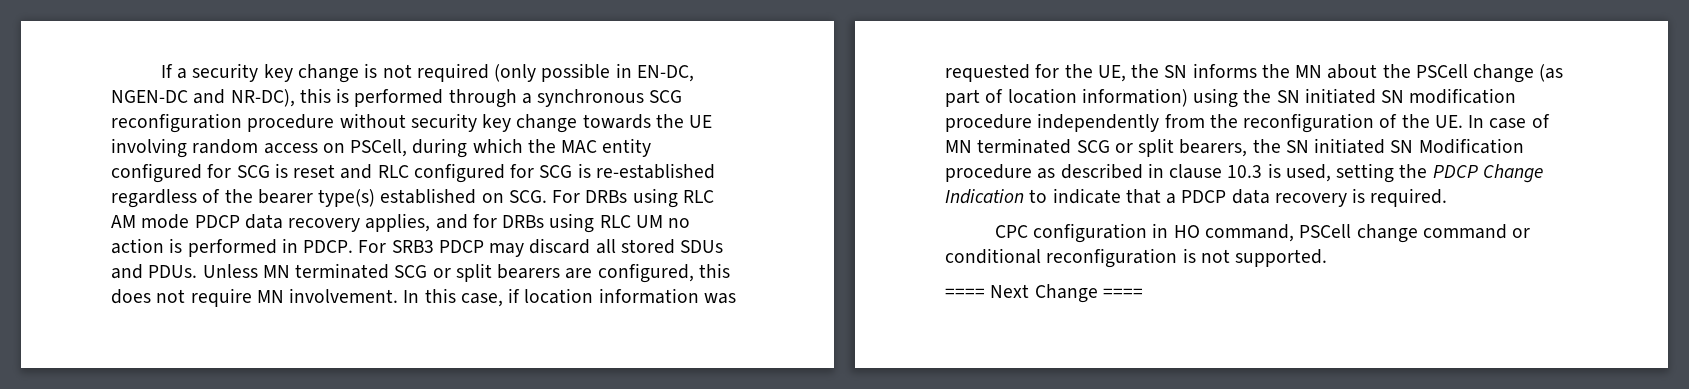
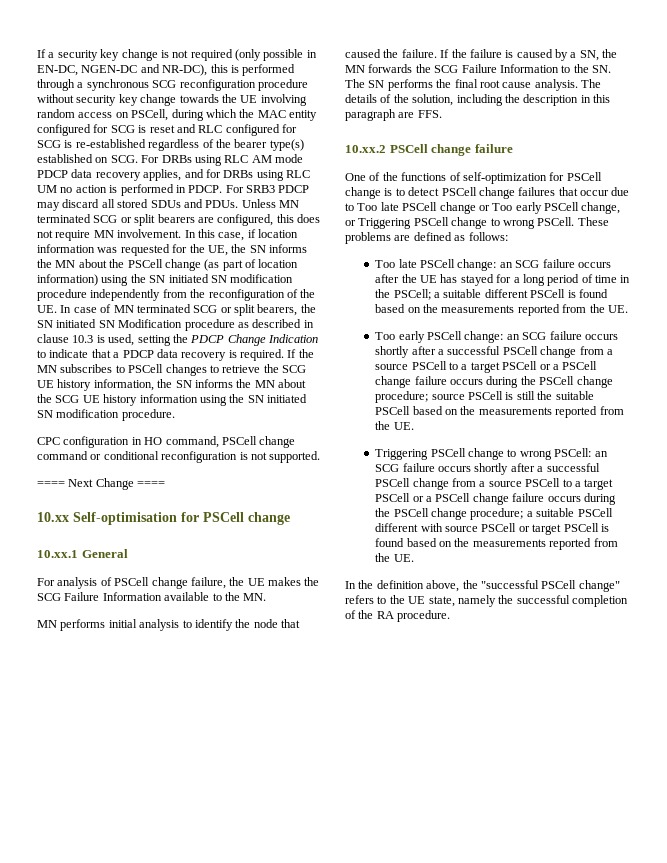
(1448, 197) none -> [287,349,314,358] [37,364,306,376] [37,379,306,391] [37,394,307,406] [37,409,175,421] If the MN subscribes to PSCell changes to retrieve the SCG UE history information, the SN informs the MN about the SCG UE history information using the SN initiated SN modification procedure.
(1143, 293) none -> [37,512,290,525] [37,549,128,558] [37,577,320,589] [37,592,267,601] [37,619,300,631] [345,49,618,61] [345,64,611,73] [345,79,601,91] [345,94,610,106] [345,109,442,121] [345,144,513,156] [345,172,602,184] [345,187,630,199] [345,202,621,214] [345,217,609,229] [345,232,508,244] [375,259,611,271] [375,274,631,286] [375,289,608,300] [375,304,628,316] [375,331,618,343] [375,346,613,358] [375,361,598,373] [375,376,613,388] [375,391,594,403] [375,406,624,418] [375,421,414,430] [375,448,608,460] [375,463,600,475] [375,478,614,490] [375,493,616,505] [375,508,613,520] [375,523,609,535] [375,538,618,550] [375,553,414,562] [345,580,620,592] [345,595,628,607] [345,610,451,622] // 10.xx Self-optimisation for PSCell change // 10.xx.1 General // For analysis of PSCell change failure, the UE makes the SCG Failure Information available to the MN. // MN performs initial analysis to identify the node that caused the failure. If the failure is caused by a SN, the MN forwards the SCG Failure Information to the SN. The SN performs the final root cause analysis. The details of the solution, including the description in this paragraph are FFS. // 10.xx.2 PSCell change failure // One of the functions of self-optimization for PSCell change is to detect PSCell change failures that occur due to Too late PSCell change or Too early PSCell change, or Triggering PSCell change to wrong PSCell. These problems are defined as follows: // Too late PSCell change: an SCG failure occurs after the UE has stayed for a long period of time in the PSCell; a suitable different PSCell is found based on the measurements reported from the UE. // Too early PSCell change: an SCG failure occurs shortly after a successful PSCell change from a source PSCell to a target PSCell or a PSCell change failure occurs during the PSCell change procedure; source PSCell is still the suitable PSCell based on the measurements reported from the UE. // Triggering PSCell change to wrong PSCell: an SCG failure occurs shortly after a successful PSCell change from a source PSCell to a target PSCell or a PSCell change failure occurs during the PSCell change procedure; a suitable PSCell different with source PSCell or target PSCell is found based on the measurements reported from the UE. // In the definition above, the "successful PSCell change" refers to the UE state, namely the successful completion of the RA procedure.

